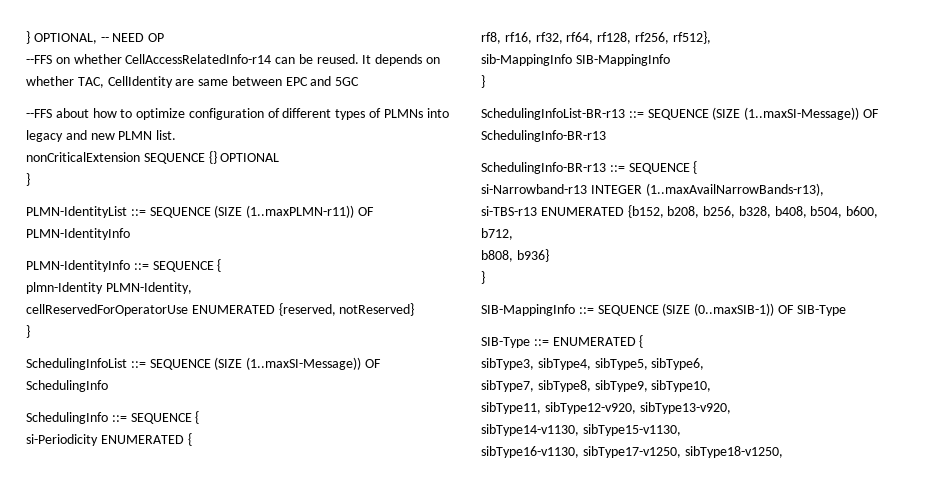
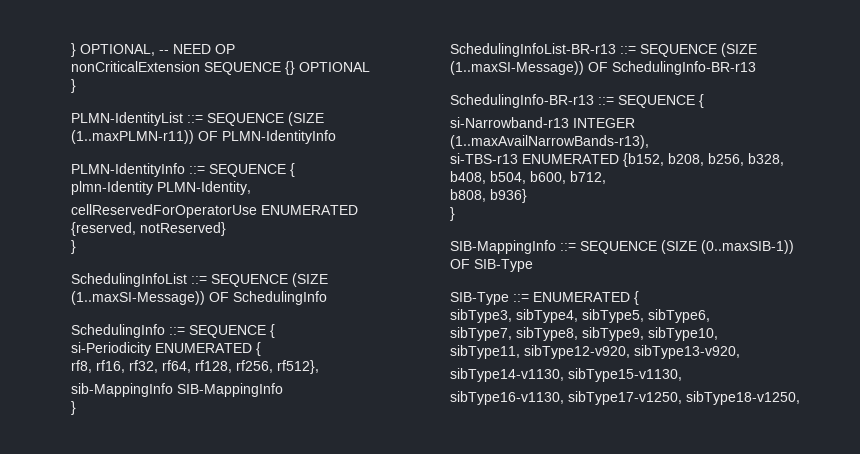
[26,54,441,66] [26,76,360,88] [26,108,449,120] [26,130,177,142] // --FFS on whether CellAccessRelatedInfo-r14 can be reused. It depends on whether TAC, CellIdentity are same between EPC and 5GC // --FFS about how to optimize configuration of different types of PLMNs into legacy and new PLMN list. -> (235, 49) none

